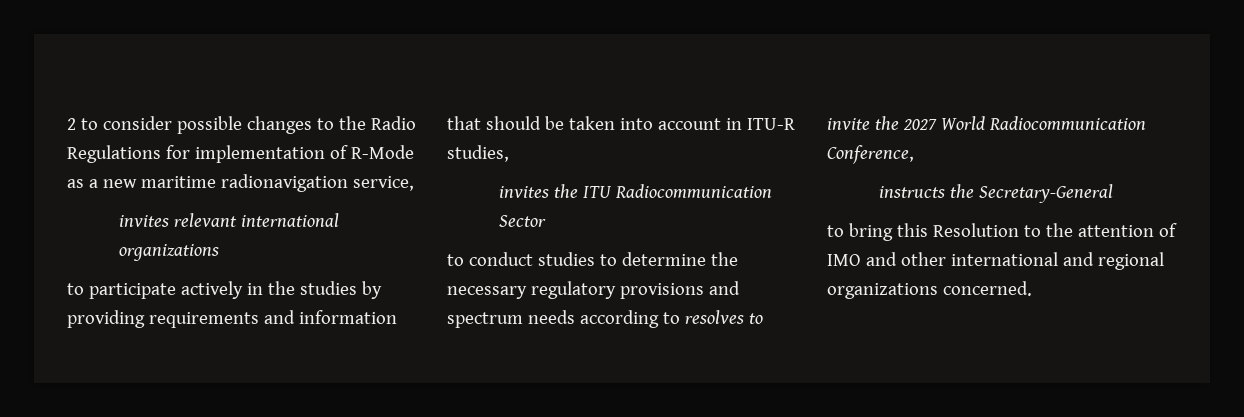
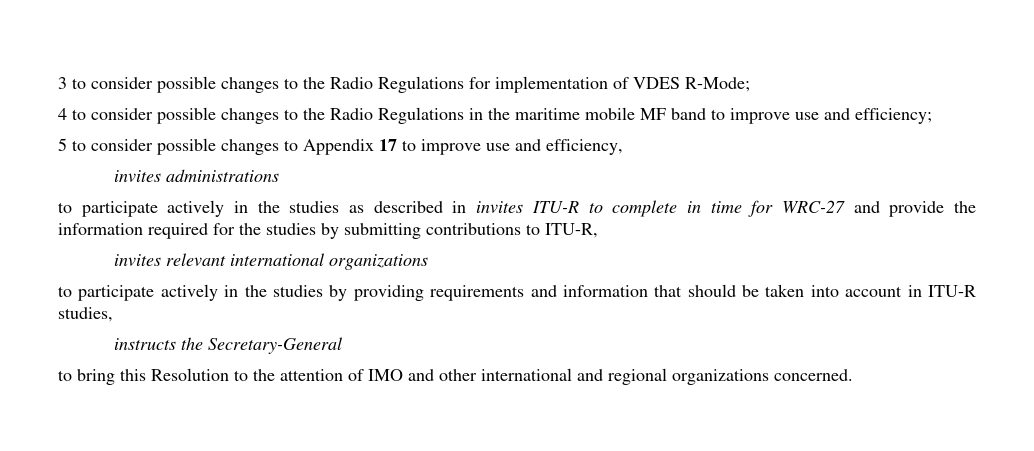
[67,118,76,130] 2 -> [58,77,67,89] 3
[350,145,414,159] [67,174,414,192] R-Mode as a new maritime radionavigation service, -> [633,77,750,92] [58,107,932,124] [58,138,623,155] [113,169,279,182] [58,200,977,217] [58,223,598,239] VDES R-Mode; // 4 to consider possible changes to the Radio Regulations in the maritime mobile MF band to improve use and efficiency; // 5 to consider possible changes to Appendix 17 to improve use and efficiency, // invites administrations // to participate actively in the studies as described in invites ITU-R to complete in time for WRC-27 and provide the information required for the studies by submitting contributions to ITU-R,
[499,184,773,198] [499,215,547,227] [447,252,738,266] [447,281,740,299] [447,310,763,328] [827,116,1146,130] [827,145,914,164] // invites the ITU Radiocommunication Sector // to conduct studies to determine the necessary regulatory provisions and spectrum needs according to resolves to invite the 2027 World Radiocommunication Conference, -> (113, 314) none

